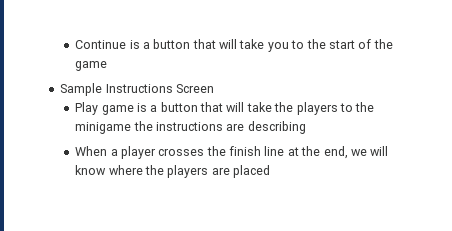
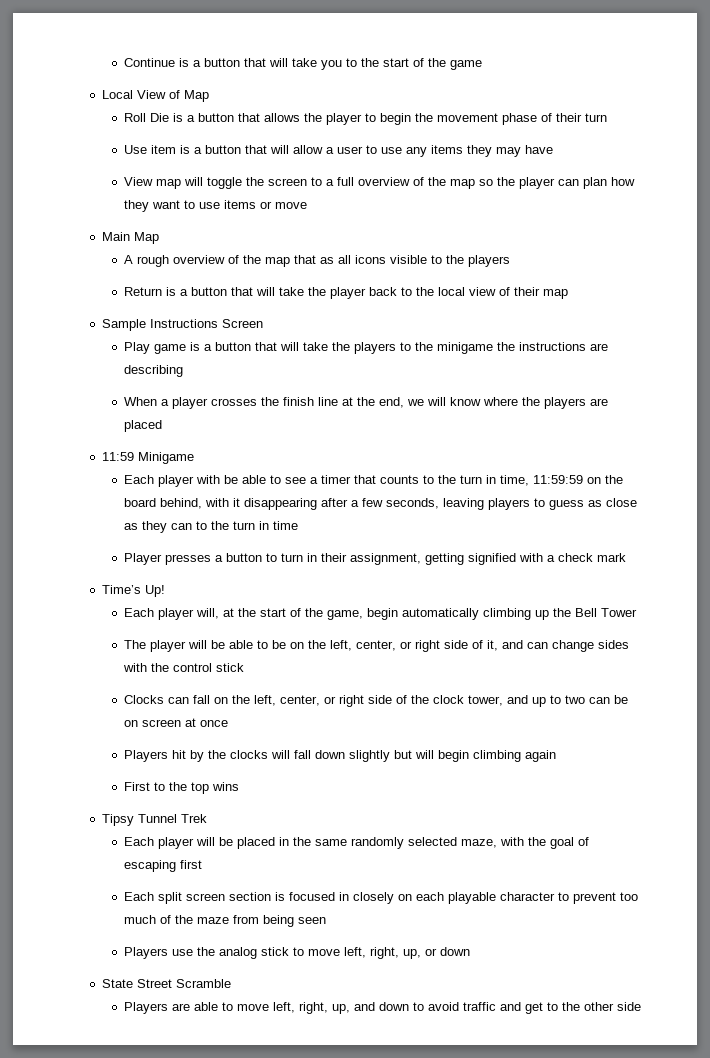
(108, 66) none -> [101,90,209,102] [123,113,607,125] [123,145,553,157] [123,177,635,189] [123,200,307,212] [101,232,159,244] [123,255,510,267] [123,287,568,299] // Local View of Map // Roll Die is a button that allows the player to begin the movement phase of their turn // Use item is a button that will allow a user to use any items they may have // View map will toggle the screen to a full overview of the map so the player can plan how they want to use items or move // Main Map // A rough overview of the map that as all icons visible to the players // Return is a button that will take the player back to the local view of their map
(271, 171) none -> [101,452,194,464] [123,475,623,487] [123,498,637,510] [123,521,298,533] [123,553,626,565] [101,585,165,597] [123,608,637,620] [123,640,629,652] [122,663,244,672] [123,695,628,707] [123,718,228,727] [123,750,556,762] [123,782,239,794] [101,814,207,826] [123,837,589,849] [123,860,202,872] [123,892,638,904] [123,915,326,927] [123,947,470,959] [101,979,231,988] [123,1002,641,1014] // 11:59 Minigame // Each player with be able to see a timer that counts to the turn in time, 11:59:59 on the board behind, with it disappearing after a few seconds, leaving players to guess as close as they can to the turn in time // Player presses a button to turn in their assignment, getting signified with a check mark // Time’s Up! // Each player will, at the start of the game, begin automatically climbing up the Bell Tower // The player will be able to be on the left, center, or right side of it, and can change sides with the control stick // Clocks can fall on the left, center, or right side of the clock tower, and up to two can be on screen at once // Players hit by the clocks will fall down slightly but will begin climbing again // First to the top wins // Tipsy Tunnel Trek // Each player will be placed in the same randomly selected maze, with the goal of escaping first // Each split screen section is focused in closely on each playable character to prevent too much of the maze from being seen // Players use the analog stick to move left, right, up, or down // State Street Scramble // Players are able to move left, right, up, and down to avoid traffic and get to the other side

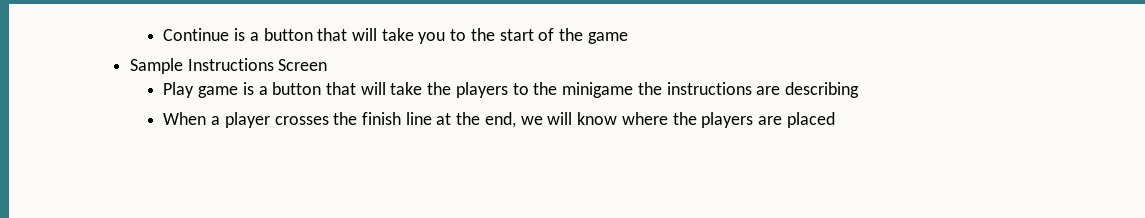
[101,90,209,102] [123,113,607,125] [123,145,553,157] [123,177,635,189] [123,200,307,212] [101,232,159,244] [123,255,510,267] [123,287,568,299] // Local View of Map // Roll Die is a button that allows the player to begin the movement phase of their turn // Use item is a button that will allow a user to use any items they may have // View map will toggle the screen to a full overview of the map so the player can plan how they want to use items or move // Main Map // A rough overview of the map that as all icons visible to the players // Return is a button that will take the player back to the local view of their map -> (628, 38) none
[101,452,194,464] [123,475,623,487] [123,498,637,510] [123,521,298,533] [123,553,626,565] [101,585,165,597] [123,608,637,620] [123,640,629,652] [122,663,244,672] [123,695,628,707] [123,718,228,727] [123,750,556,762] [123,782,239,794] [101,814,207,826] [123,837,589,849] [123,860,202,872] [123,892,638,904] [123,915,326,927] [123,947,470,959] [101,979,231,988] [123,1002,641,1014] // 11:59 Minigame // Each player with be able to see a timer that counts to the turn in time, 11:59:59 on the board behind, with it disappearing after a few seconds, leaving players to guess as close as they can to the turn in time // Player presses a button to turn in their assignment, getting signified with a check mark // Time’s Up! // Each player will, at the start of the game, begin automatically climbing up the Bell Tower // The player will be able to be on the left, center, or right side of it, and can change sides with the control stick // Clocks can fall on the left, center, or right side of the clock tower, and up to two can be on screen at once // Players hit by the clocks will fall down slightly but will begin climbing again // First to the top wins // Tipsy Tunnel Trek // Each player will be placed in the same randomly selected maze, with the goal of escaping first // Each split screen section is focused in closely on each playable character to prevent too much of the maze from being seen // Players use the analog stick to move left, right, up, or down // State Street Scramble // Players are able to move left, right, up, and down to avoid traffic and get to the other side -> (835, 120) none

